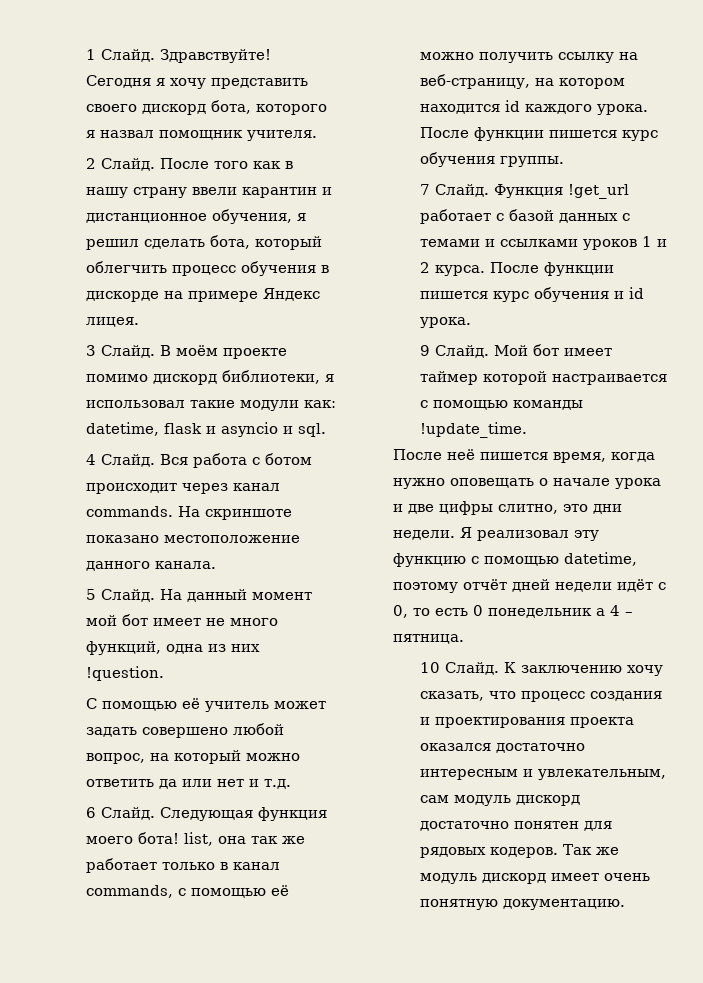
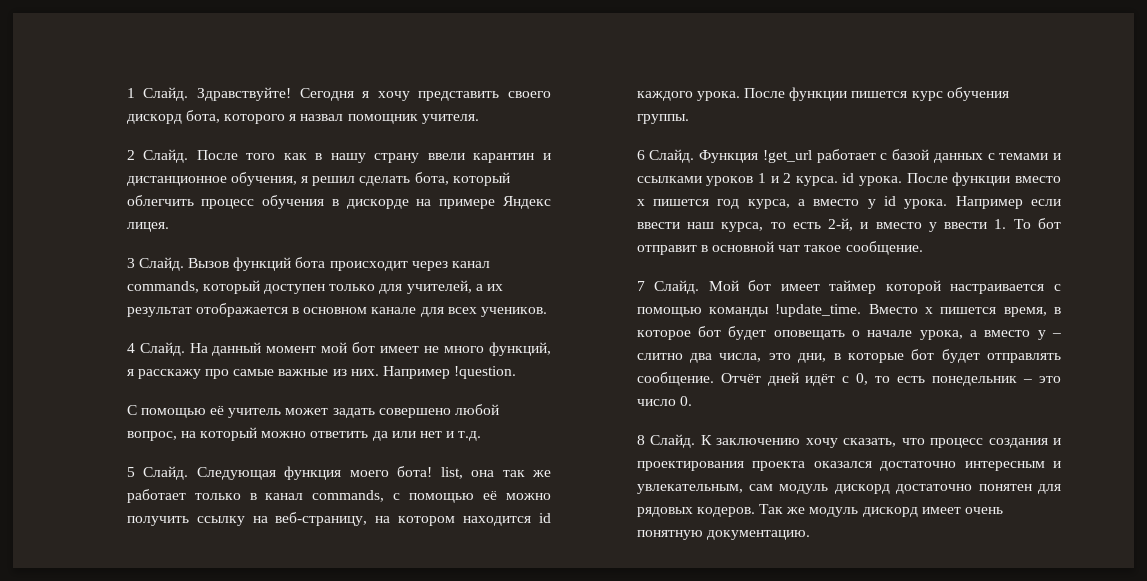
[160,345,288,359] [86,370,335,385] [86,400,337,411] [86,422,327,437] [86,453,313,468] [86,483,281,494] [86,506,293,520] [86,535,301,543] [86,561,217,571] [86,589,97,600] В моём проекте помимо дискорд библиотеки, я использовал такие модули как: datetime, flask и asyncio и sql. // 4 Слайд. Вся работа с ботом происходит через канал commands. На скриншоте показано местоположение данного канала. // 5 -> [188,257,490,271] [126,280,503,294] [126,303,547,317] [126,343,135,353] Вызов функций бота происходит через канал commands, который доступен только для учителей, а их результат отображается в основном канале для всех учеников. // 4
[166,644,261,654] одна из них -> [126,366,450,379] я расскажу про самые важные из них. Например
[86,807,97,818] 6 -> [126,467,135,477] 5
[420,184,431,195] 7 -> [636,150,645,160] 6
[490,262,615,276] [420,287,645,302] [420,317,472,328] [420,345,431,356] После функции пишется курс обучения и id урока. // 9 -> [842,172,1061,186] [636,196,1061,209] [636,218,1061,232] [636,241,923,255] [636,281,645,291] id урока. После функции вместо x пишется год курса, а вместо y id урока. Например если ввести наш курса, то есть 2-й, и вместо y ввести 1. То бот отправит в основной чат такое сообщение. // 7
[393,449,656,463] [393,478,662,489] [393,501,623,515] [393,527,600,541] [393,552,638,567] [393,579,613,593] // После неё пишется время, когда нужно оповещать о начале урока и две цифры слитно, это дни недели. Я реализовал эту функцию с помощью datetime, поэтому отчёт дней недели -> [868,304,1061,317] [636,326,1061,340] [636,349,1061,363] [636,372,799,386] Вместо x пишется время, в которое бот будет оповещать о начале урока, а вместо y – слитно два числа, это дни, в которые бот будет отправлять сообщение. Отчёт дней
[473,605,634,618] [393,634,465,644] [420,662,441,673] 0 понедельник а 4 – пятница. // 10 -> [932,376,1061,386] [636,396,692,406] [636,435,645,445] понедельник – это число 0. // 8

